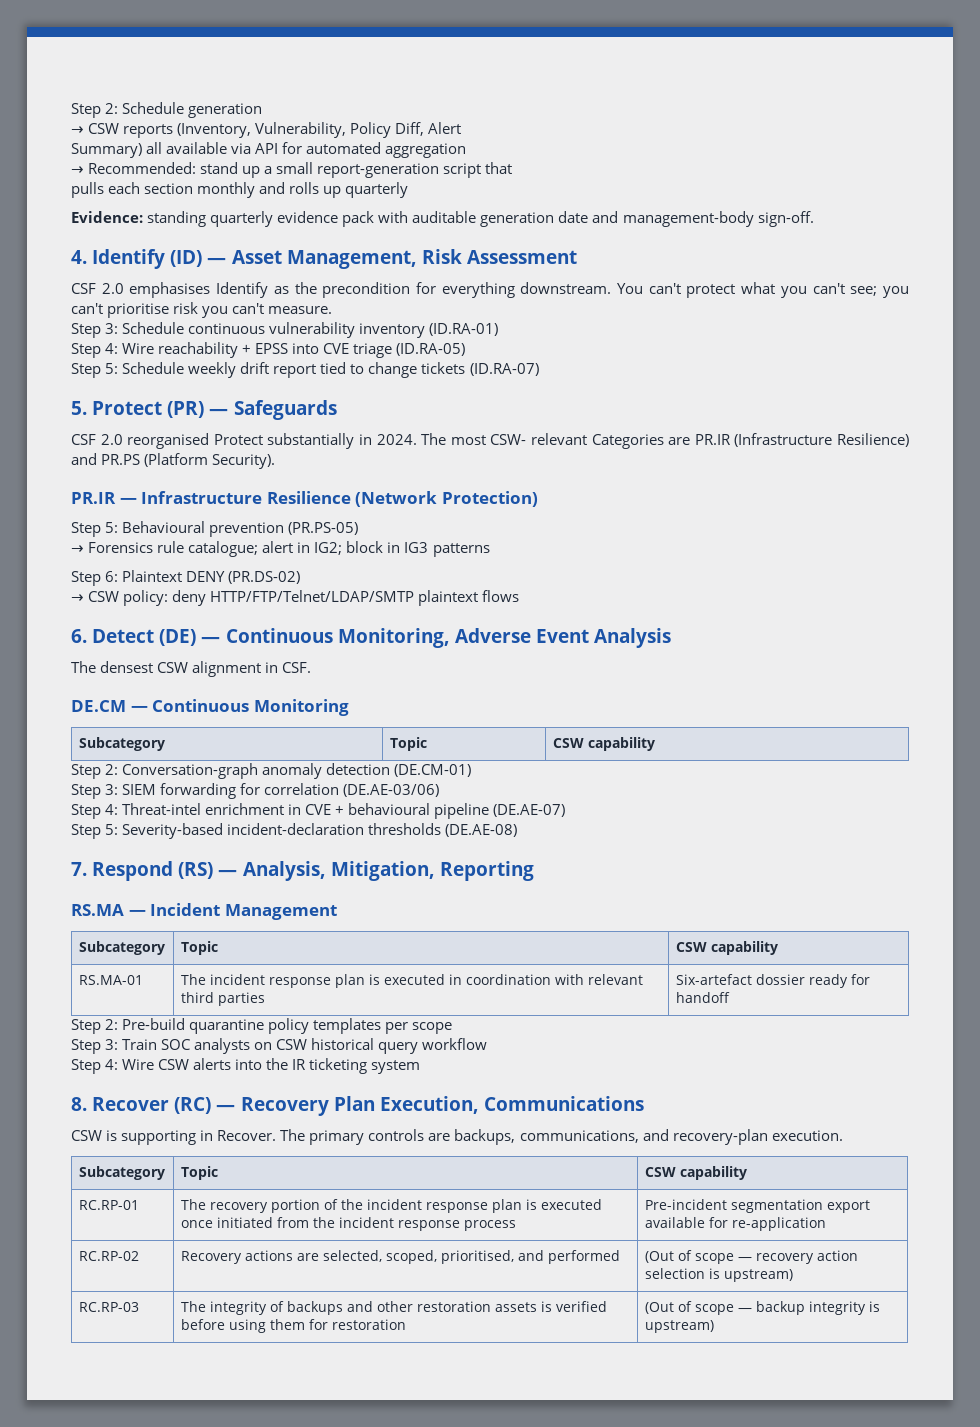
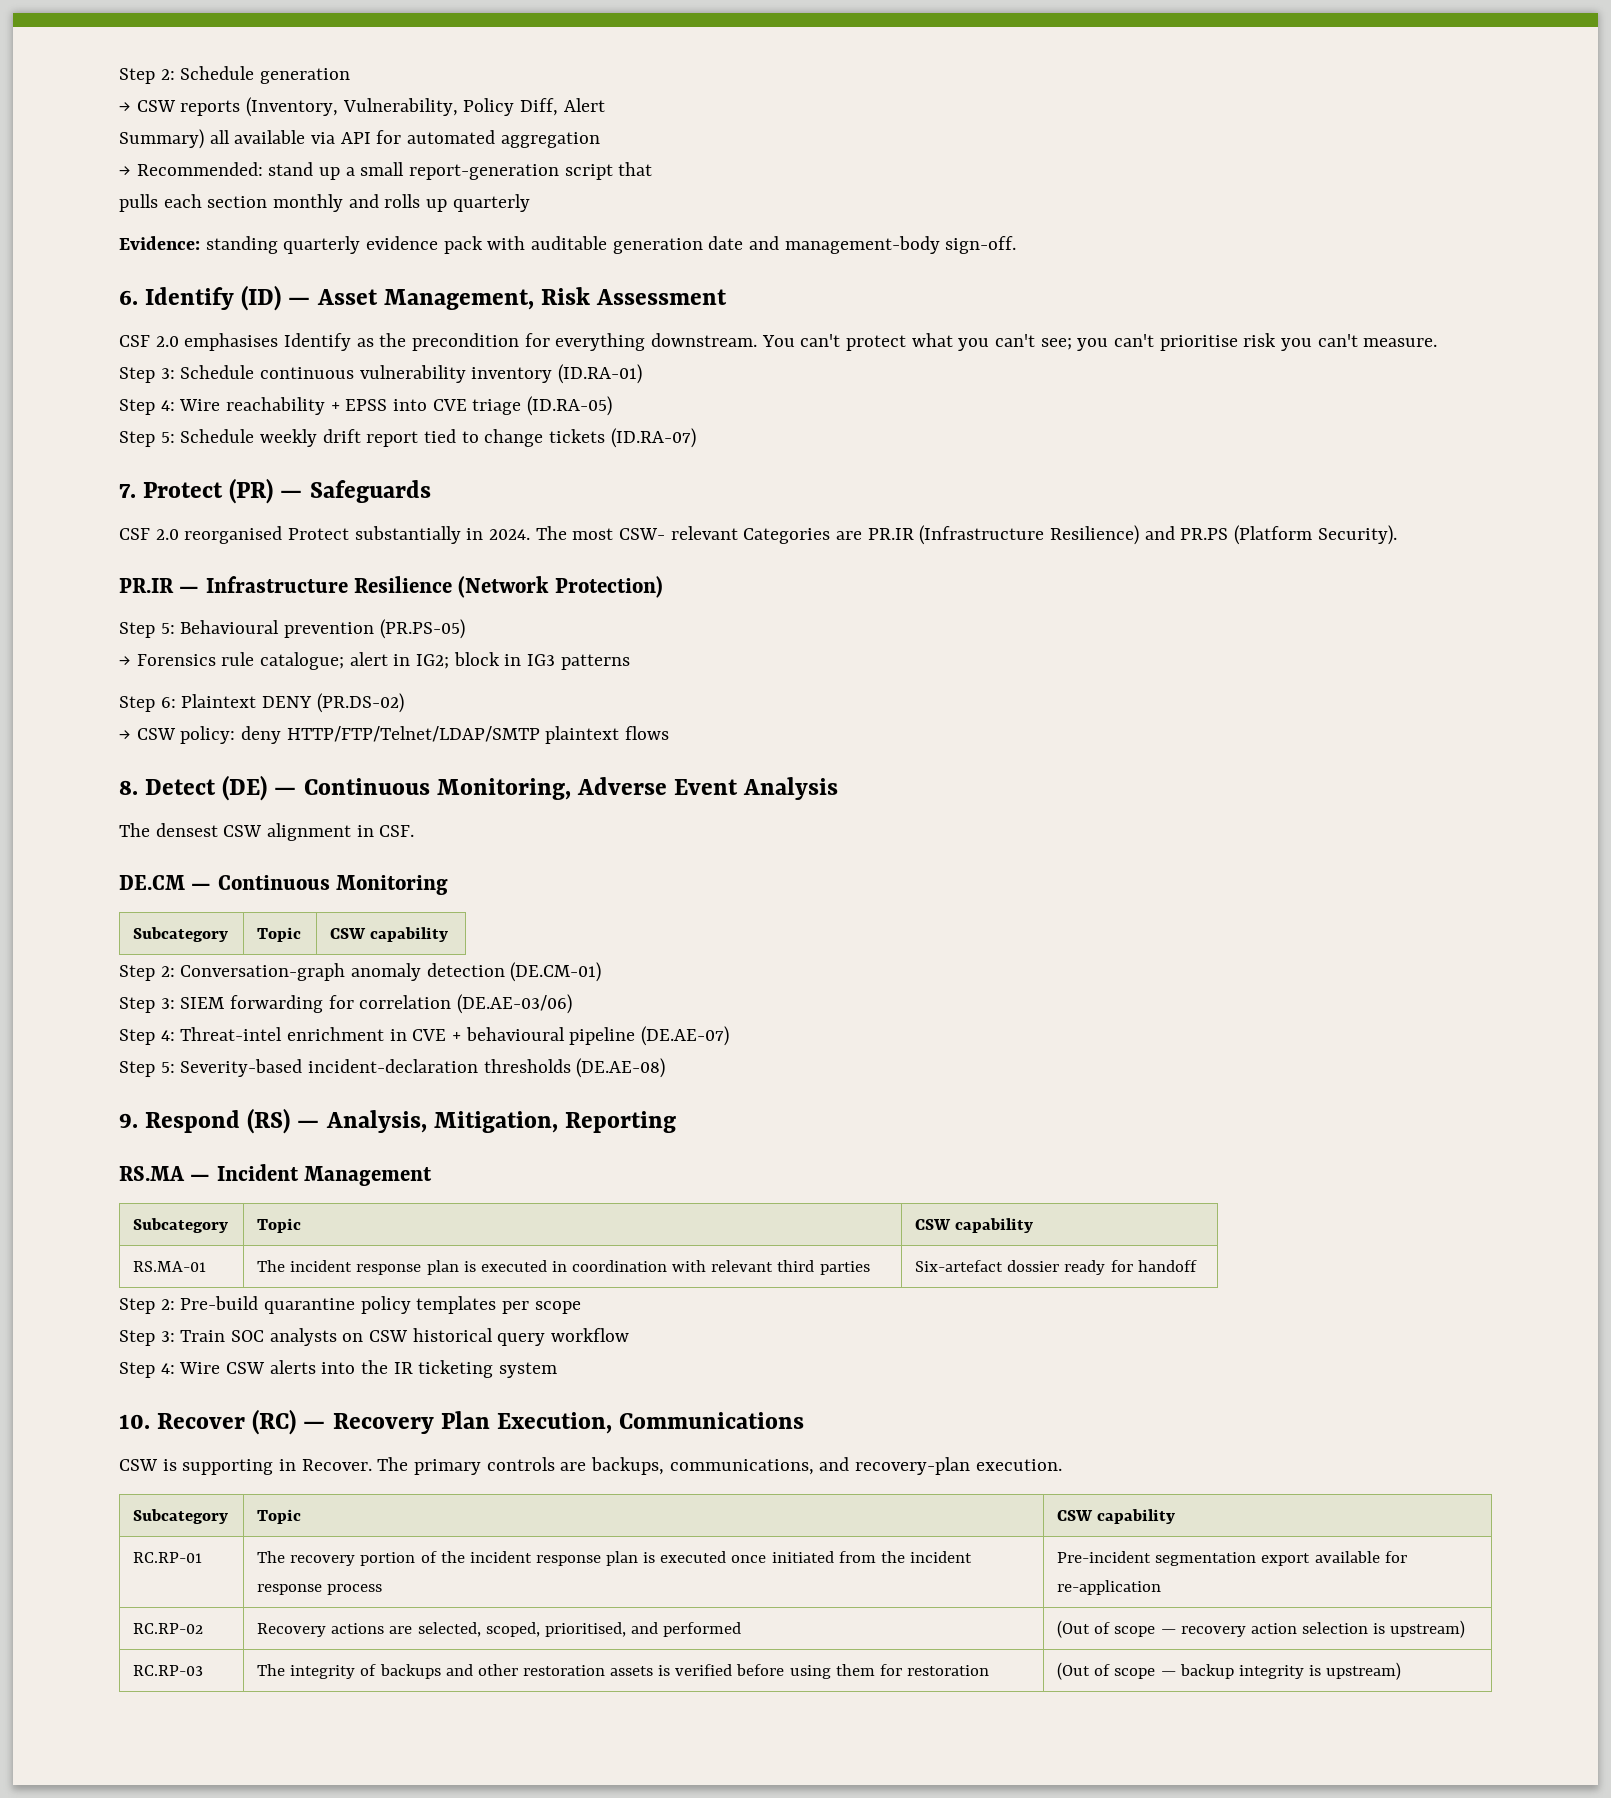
[71,250,87,264] 4. -> [119,290,138,305] 6.
[71,401,87,415] 5. -> [119,484,136,498] 7.
[71,629,87,643] 6. -> [119,780,138,795] 8.
[71,862,87,876] 7. -> [119,1113,138,1128] 9.
[71,1097,87,1111] 8. -> [119,1414,150,1429] 10.

